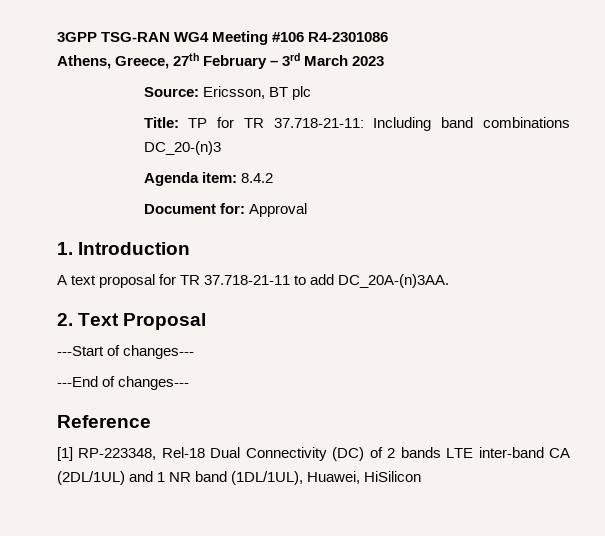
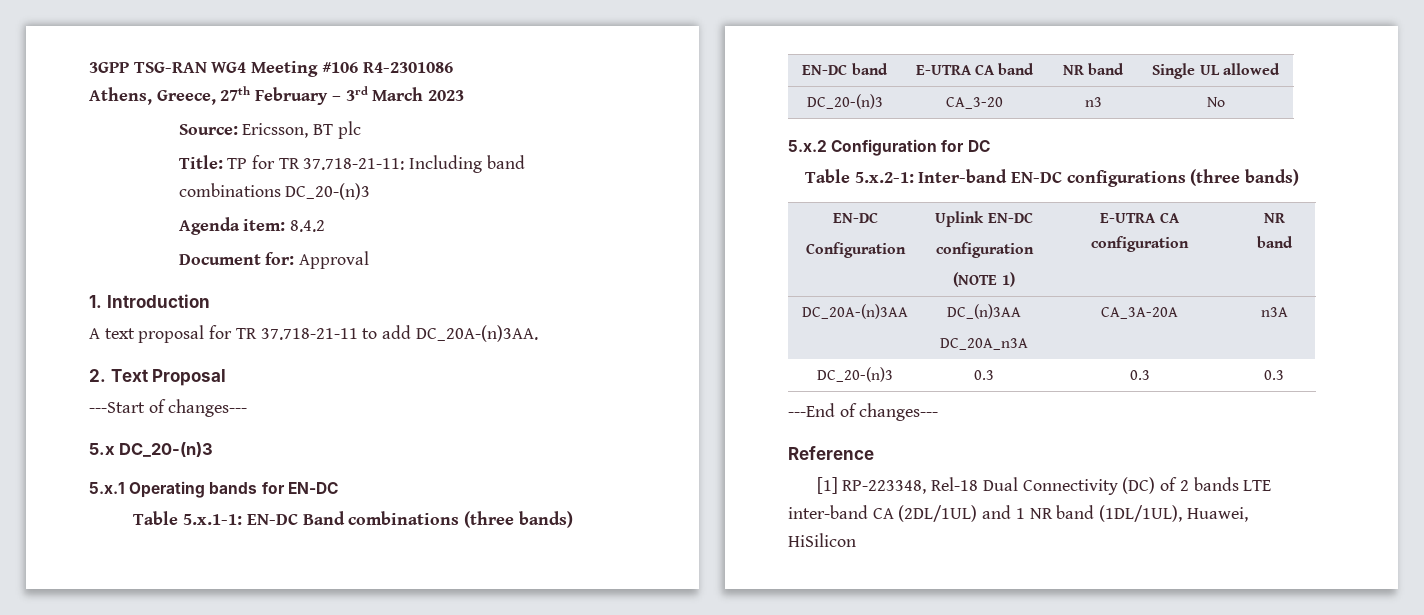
(195, 352) none -> [89,442,214,457] [89,481,338,498] [133,511,573,528] [802,63,888,75] [915,63,1035,75] [1062,63,1125,75] [1152,63,1280,79] [806,94,883,109] [946,97,1003,109] [1084,97,1102,107] [1206,97,1225,107] [788,139,990,156] [804,169,1300,187] [832,212,878,223] [805,242,906,258] [935,211,1033,227] [935,242,1034,258] [953,272,1015,287] [1100,212,1180,223] [1091,236,1189,252] [1263,213,1285,223] [1256,236,1293,248] [802,304,908,319] [947,304,1021,319] [940,338,1028,350] [1101,307,1178,319] [1260,307,1288,317] [817,367,893,382] [974,370,994,380] [1129,370,1150,380] [1264,370,1284,380] // 5.x DC_20-(n)3 // 5.x.1 Operating bands for EN-DC // Table 5.x.1-1: EN-DC Band combinations (three bands) // EN-DC band | E-UTRA CA band | NR band | Single UL allowed // DC_20-(n)3 | CA_3-20 | n3 | No // 5.x.2 Configuration for DC // Table 5.x.2-1: Inter-band EN-DC configurations (three bands) // EN-DC // Configuration | Uplink EN-DC // configuration // (NOTE 1) | E-UTRA CA configuration | NR band // DC_20A-(n)3AA | DC_(n)3AA // DC_20A_n3A | CA_3A-20A | n3A // DC_20-(n)3 | 0.3 | 0.3 | 0.3

